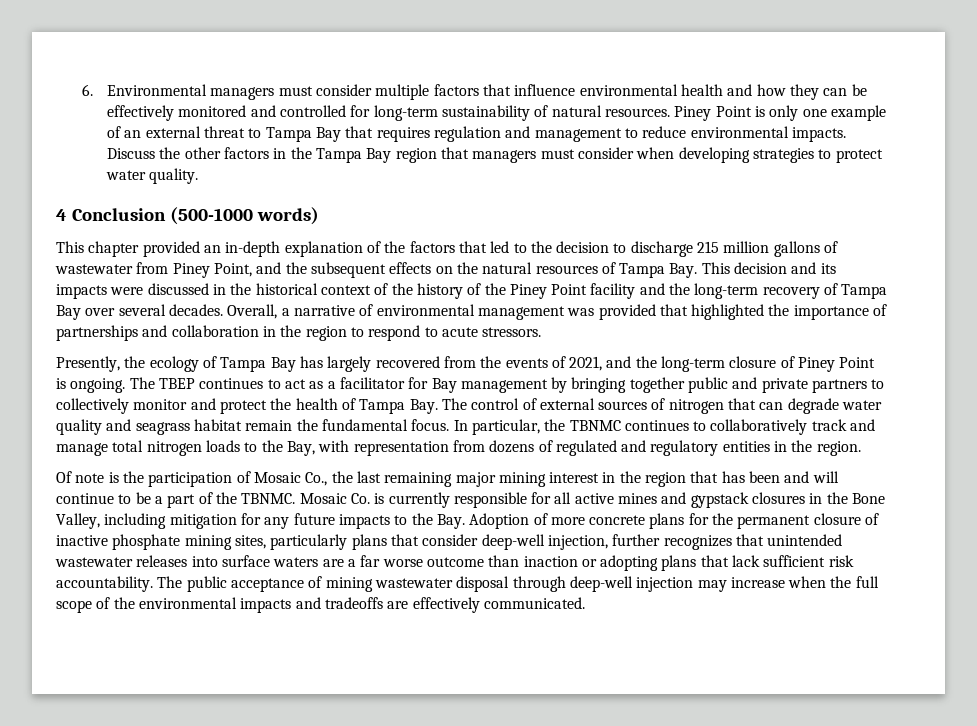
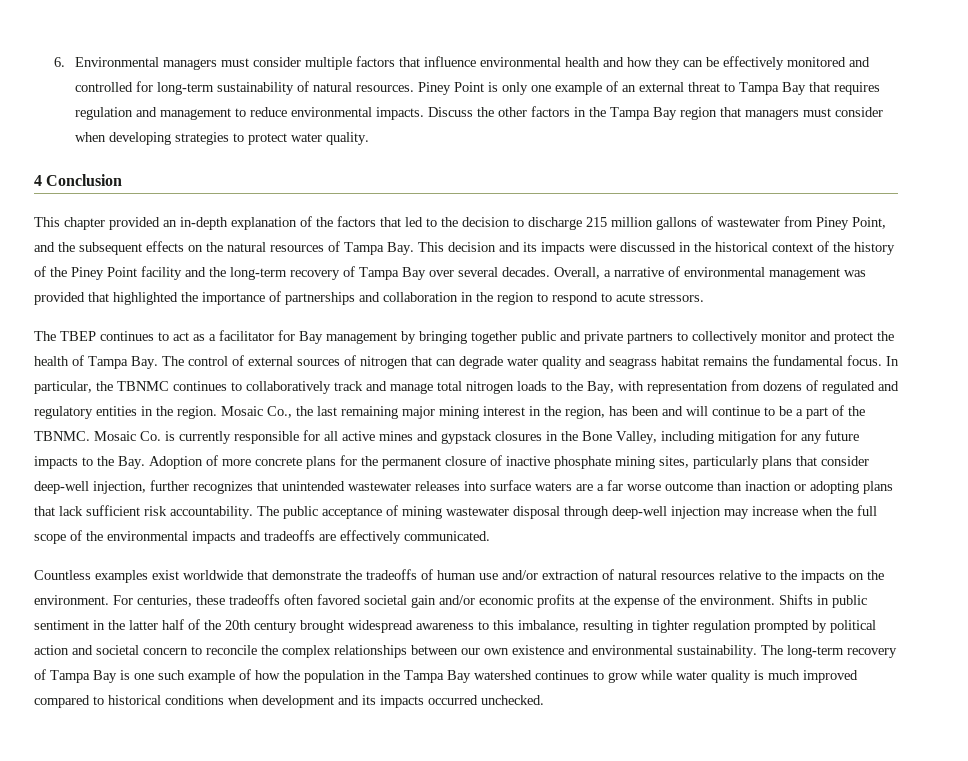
[169,207,319,225] (500-1000 words) -> (123, 180) none
[56,356,876,372] [56,378,126,393] Presently, the ecology of Tampa Bay has largely recovered from the events of 2021, and the long-term closure of Piney Point is ongoing. -> (704, 297) none
[245,420,293,431] remain -> [703,356,748,366] remains
[56,471,251,487] // Of note is the participation of -> (217, 412) none
[645,471,719,487] region that -> [565,406,605,419] region,
(585, 603) none -> [34,569,884,583] [34,594,867,608] [34,619,876,633] [34,645,897,658] [34,669,858,683] [34,695,544,708] // Countless examples exist worldwide that demonstrate the tradeoffs of human use and/or extraction of natural resources relative to the impacts on the environment. For centuries, these tradeoffs often favored societal gain and/or economic profits at the expense of the environment. Shifts in public sentiment in the latter half of the 20th century brought widespread awareness to this imbalance, resulting in tighter regulation prompted by political action and societal concern to reconcile the complex relationships between our own existence and environmental sustainability. The long-term recovery of Tampa Bay is one such example of how the population in the Tampa Bay watershed continues to grow while water quality is much improved compared to historical conditions when development and its impacts occurred unchecked.

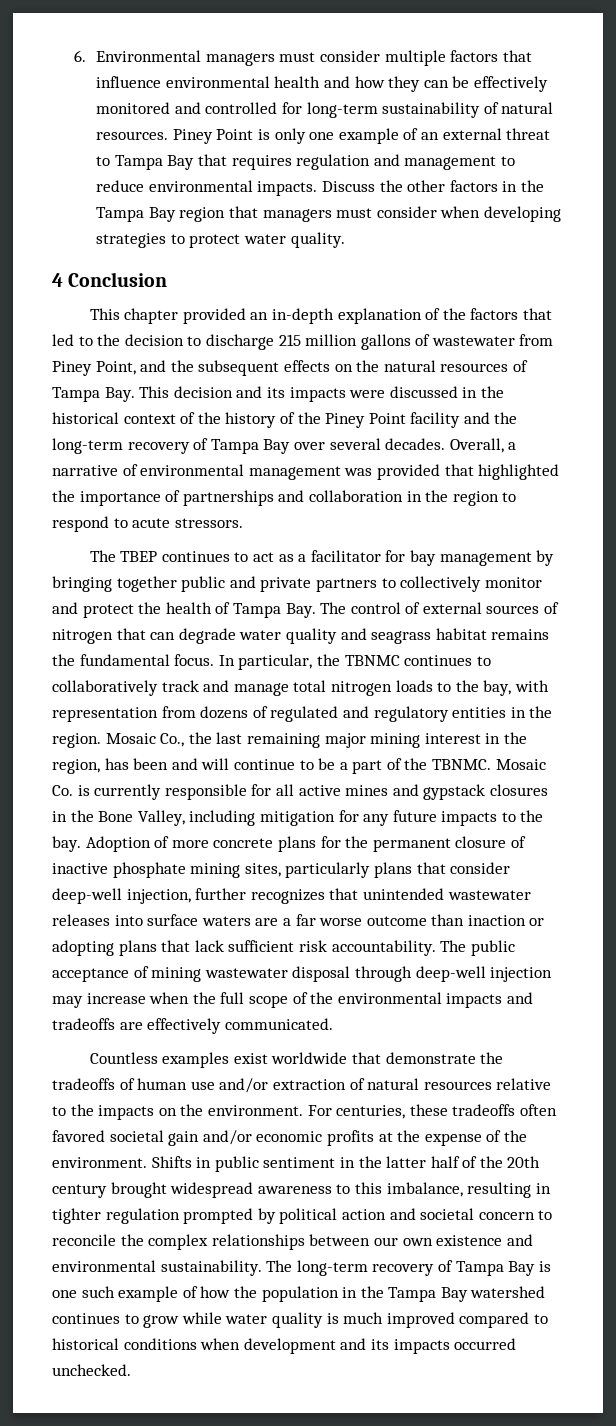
[299,331,323,344] Bay -> [409,550,436,566] bay
[587,381,614,394] Bay, -> [483,680,512,696] bay,
[118,456,145,469] Bay. -> [52,836,81,852] bay.

